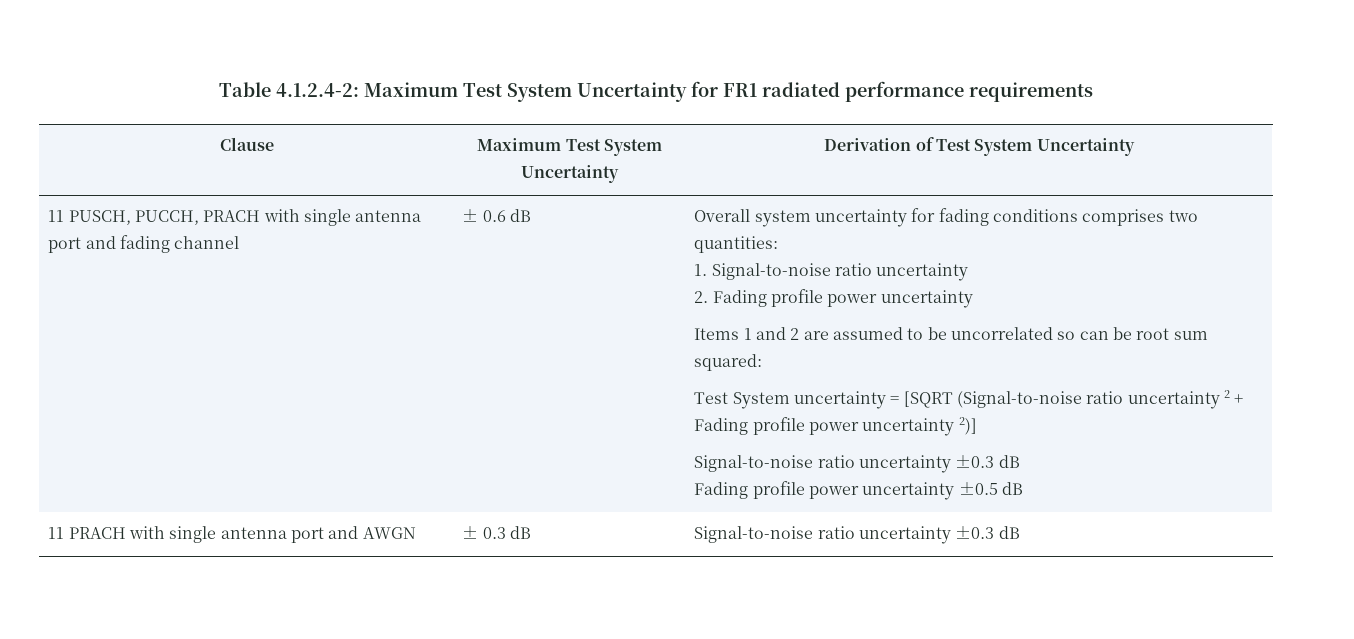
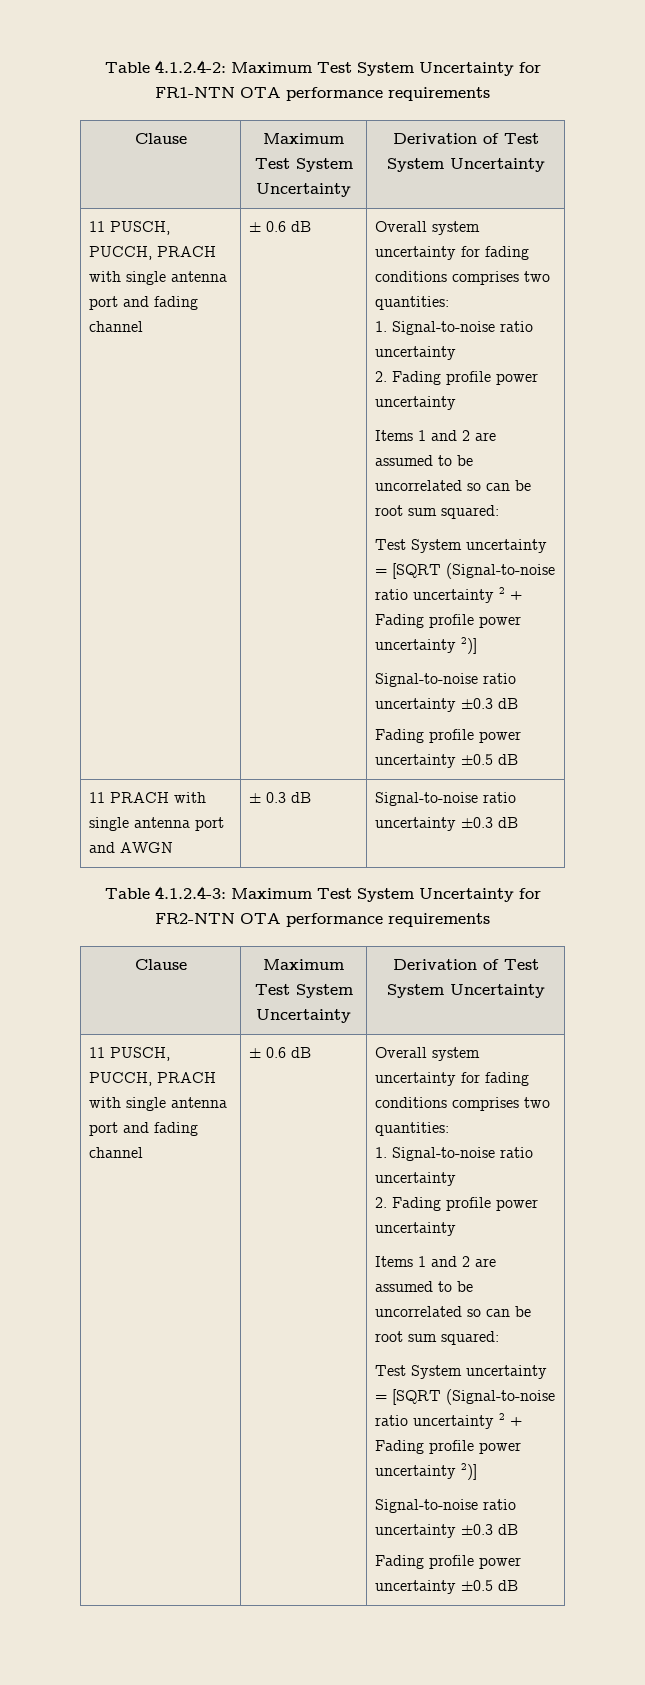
[723,82,840,97] FR1 radiated -> [155,87,281,98] FR1-NTN OTA
(1020, 532) none -> [104,886,541,902] [155,913,490,927] [134,959,187,970] [263,959,344,970] [254,984,353,998] [256,1009,351,1023] [392,959,539,970] [386,984,545,998] [89,1047,171,1061] [89,1072,217,1086] [89,1097,228,1111] [89,1122,199,1136] [89,1147,144,1158] [249,1047,312,1058] [375,1047,481,1061] [375,1072,530,1086] [375,1097,551,1111] [375,1122,450,1136] [375,1147,534,1161] [375,1172,457,1186] [375,1197,539,1211] [375,1222,457,1236] [375,1256,497,1267] [375,1281,474,1292] [375,1306,532,1317] [375,1331,500,1345] [375,1365,548,1379] [375,1389,556,1405] [375,1413,523,1429] [375,1440,522,1454] [375,1463,478,1480] [375,1499,517,1513] [375,1524,519,1538] [375,1555,522,1569] [375,1580,519,1594] // Table 4.1.2.4-3: Maximum Test System Uncertainty for FR2-NTN OTA performance requirements // Clause | Maximum Test System Uncertainty | Derivation of Test System Uncertainty // 11 PUSCH, PUCCH, PRACH with single antenna port and fading channel | ± 0.6 dB | Overall system uncertainty for fading conditions comprises two quantities: // 1. Signal-to-noise ratio uncertainty // 2. Fading profile power uncertainty // Items 1 and 2 are assumed to be uncorrelated so can be root sum squared: // Test System uncertainty = [SQRT (Signal-to-noise ratio uncertainty 2 + Fading profile power uncertainty 2)] // Signal-to-noise ratio uncertainty ±0.3 dB // Fading profile power uncertainty ±0.5 dB

